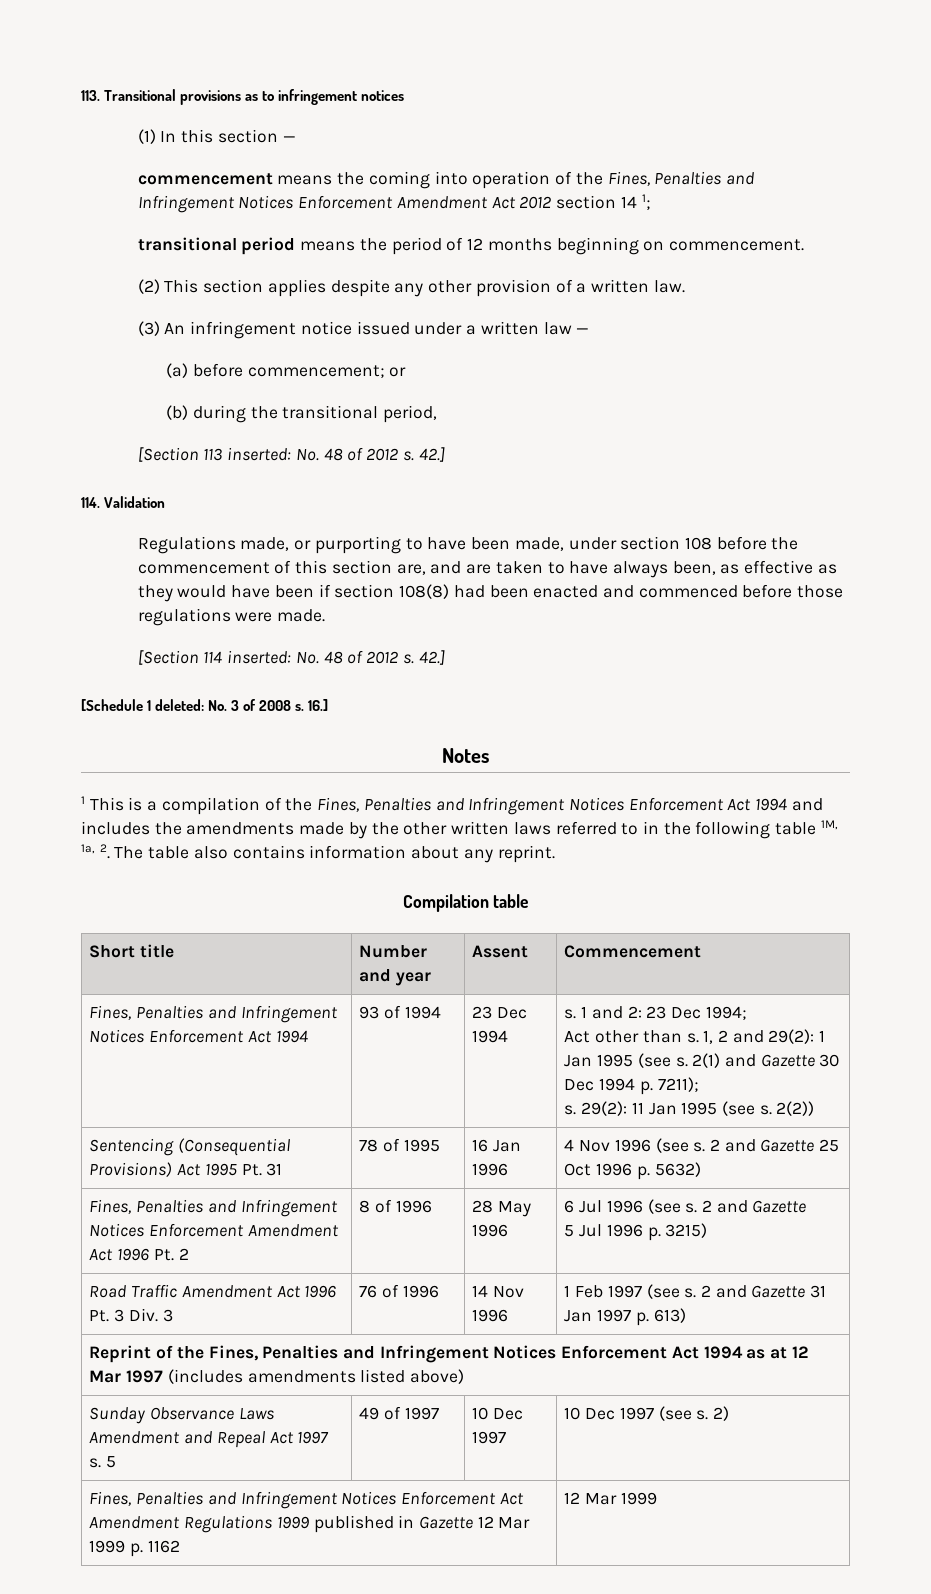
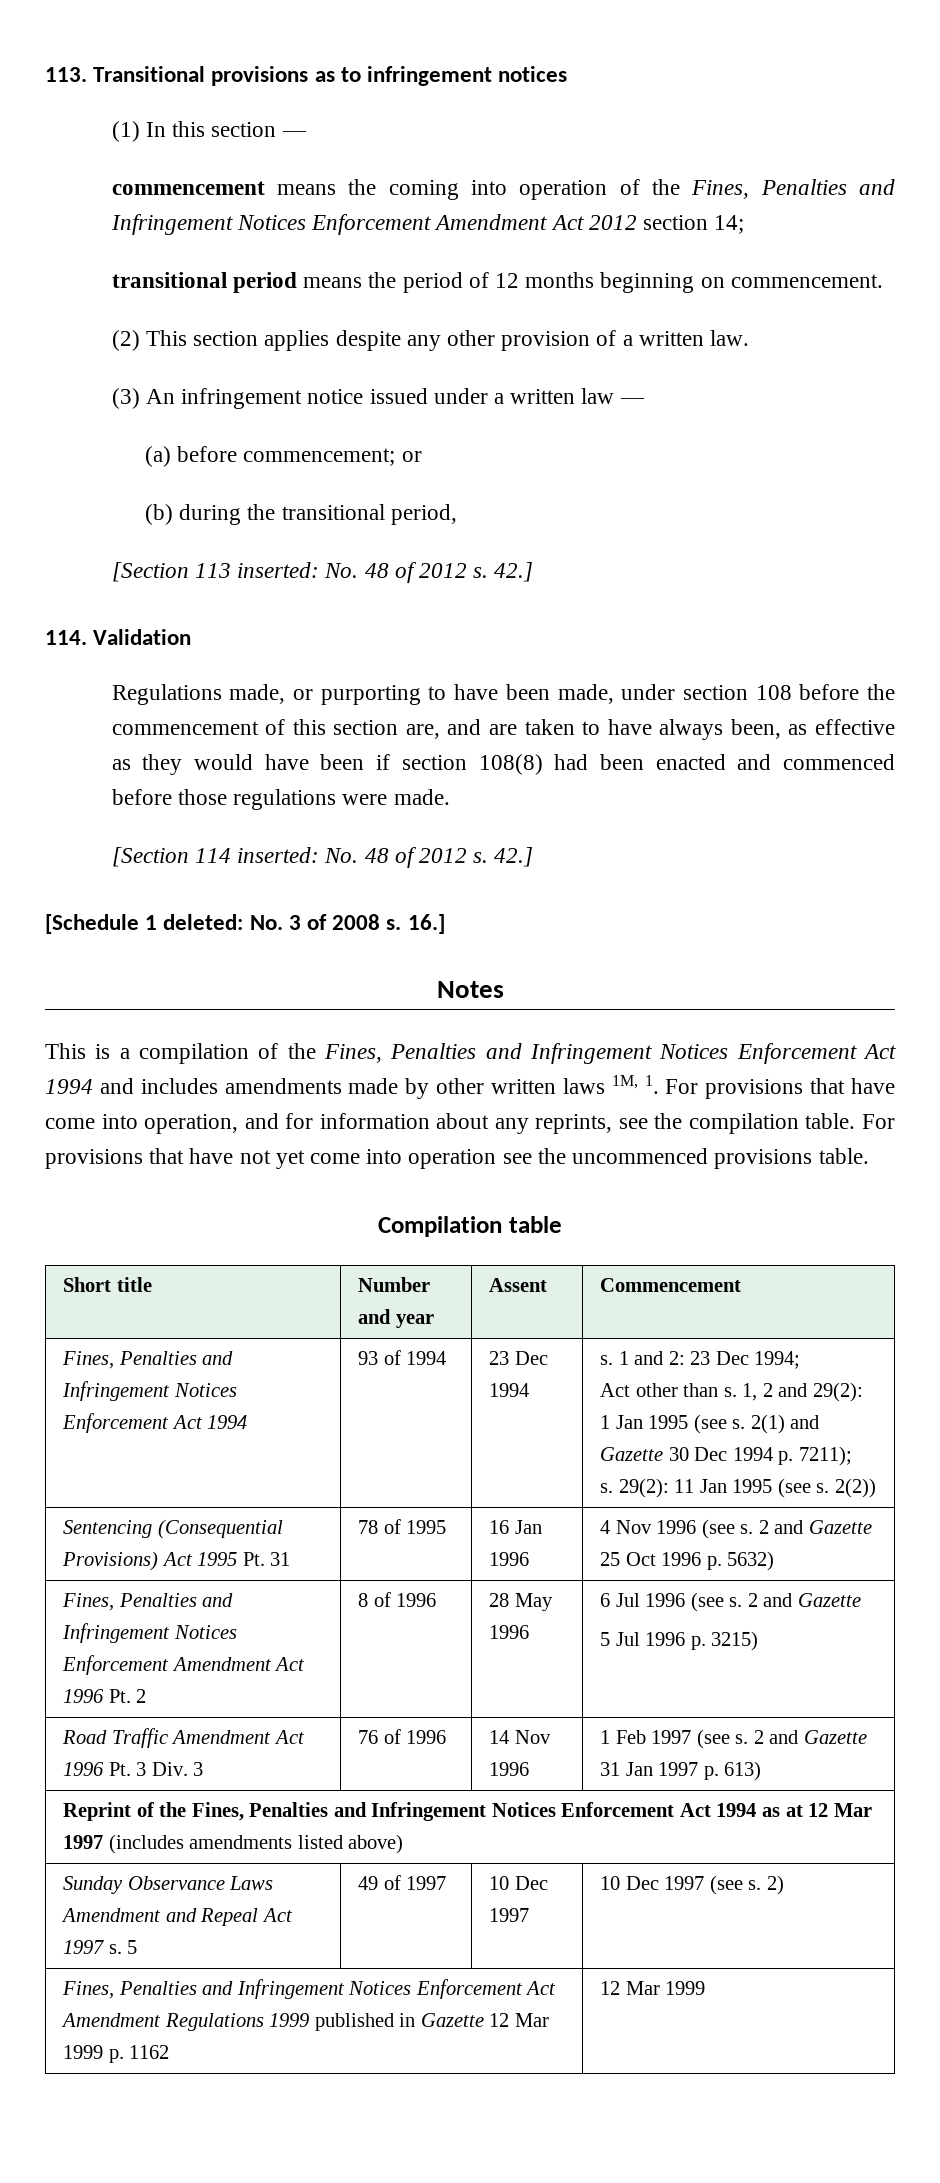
[620,194,651,210] 14 1; -> [714,215,745,234] 14;
[81,796,85,804] 1 -> (504, 989) none
[154,822,182,835] the -> (218, 1086) none
[371,822,399,835] the -> (430, 1088) none
[555,820,838,839] [81,844,555,863] referred to in the following table 1M, 1a, 2. The table also contains information about any reprint. -> [611,1075,896,1099] [45,1113,896,1134] [45,1148,869,1169] 1M, 1. For provisions that have come into operation, and for information about any reprints, see the compilation table. For provisions that have not yet come into operation see the uncommenced provisions table.

